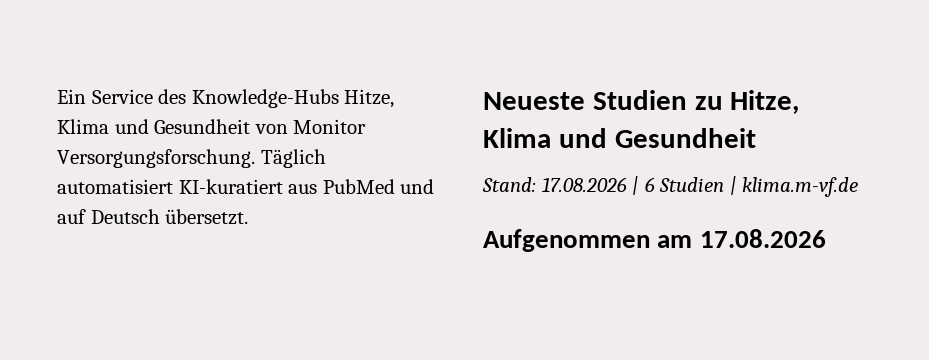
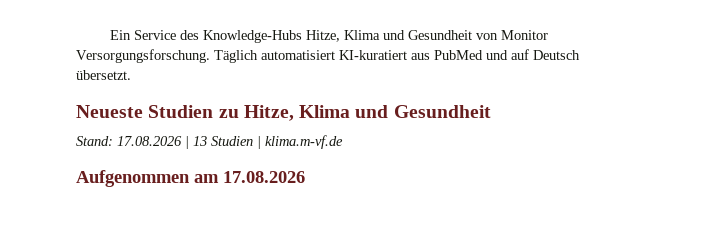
[644,177,655,192] 6 -> [193,136,207,146] 13

